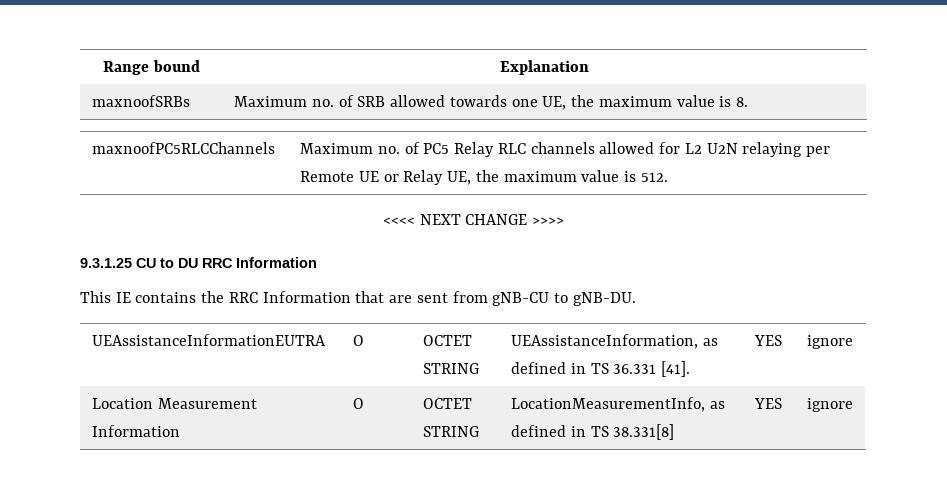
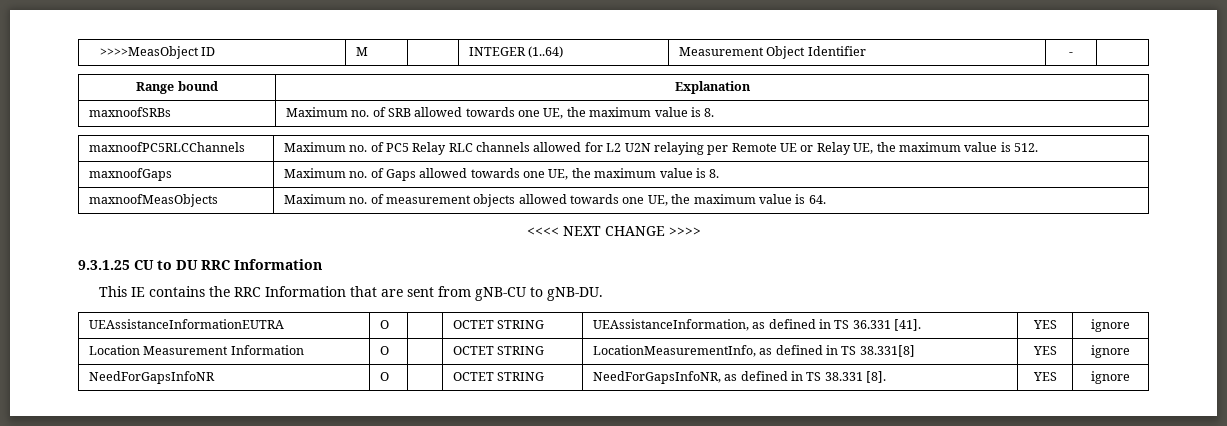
(103, 68) none -> [99,46,215,59] [355,47,368,56] [468,46,564,58] [678,46,866,59] [1069,52,1073,56] >>>>MeasObject ID | M | | INTEGER (1..64) | Measurement Object Identifier | - | //
(668, 177) none -> [88,168,172,181] [283,168,720,181] [88,194,218,207] [283,194,826,207] // maxnoofGaps | Maximum no. of Gaps allowed towards one UE, the maximum value is 8. // maxnoofMeasObjects | Maximum no. of measurement objects allowed towards one UE, the maximum value is 64.
(853, 405) none -> [88,371,215,384] [379,372,389,381] [452,372,545,381] [592,371,887,384] [1032,372,1057,381] [1091,371,1130,384] // NeedForGapsInfoNR | O | | OCTET STRING | NeedForGapsInfoNR, as defined in TS 38.331 [8]. | YES | ignore

